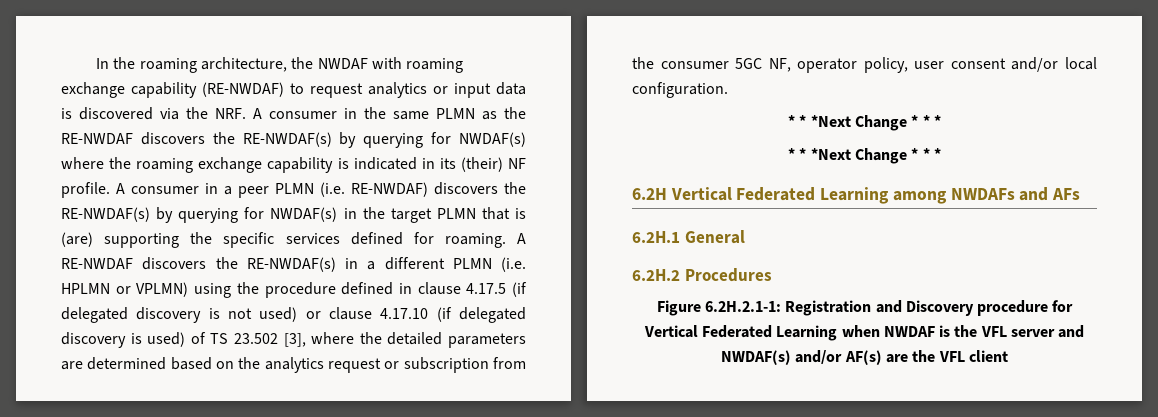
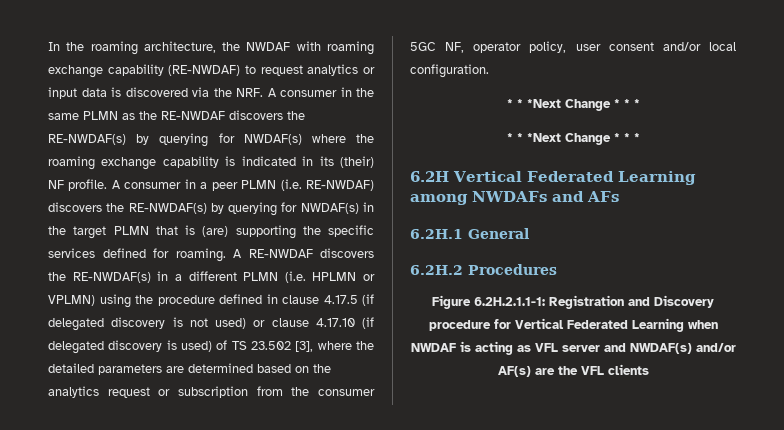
[704,301,781,312] 6.2H.2.1-1: -> [474,297,545,306] 6.2H.2.1.1-1:
[954,325,978,337] the -> [474,341,531,355] acting as
[968,350,1008,362] client -> [607,364,649,375] clients

